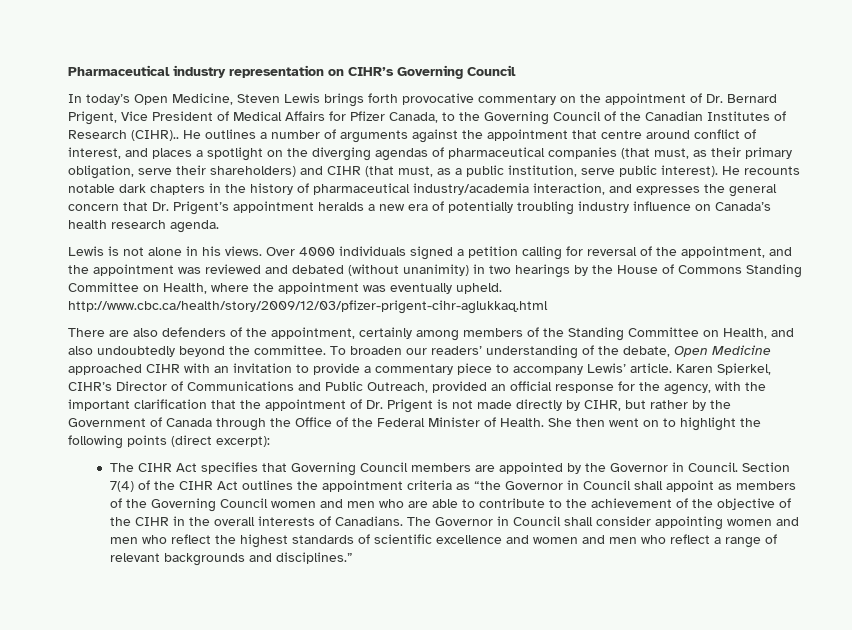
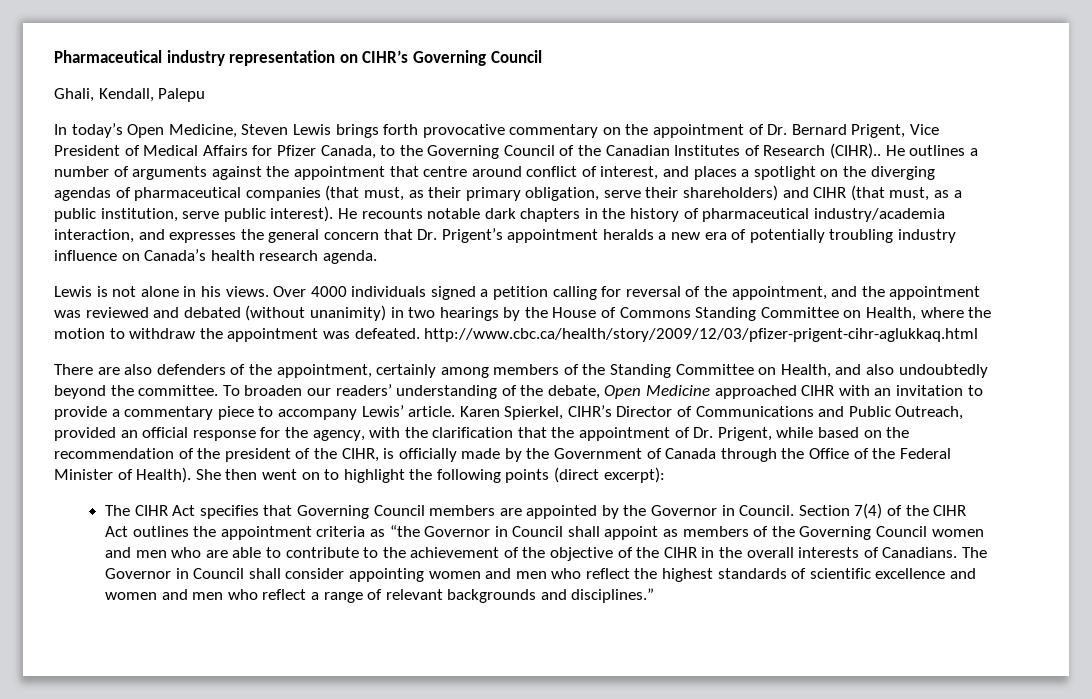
(516, 70) none -> [54,88,206,102] // Ghali, Kendall, Palepu
[278,282,502,294] appointment was eventually upheld. -> [54,328,420,342] motion to withdraw the appointment was defeated.
[68,399,130,411] important -> (428, 432) none
[387,399,688,413] Prigent is not made directly by CIHR, but rather -> [717,427,910,441] [54,448,501,462] Prigent, while based on the recommendation of the president of the CIHR, is officially made
[500,418,544,427] Health. -> [136,467,192,483] Health).

